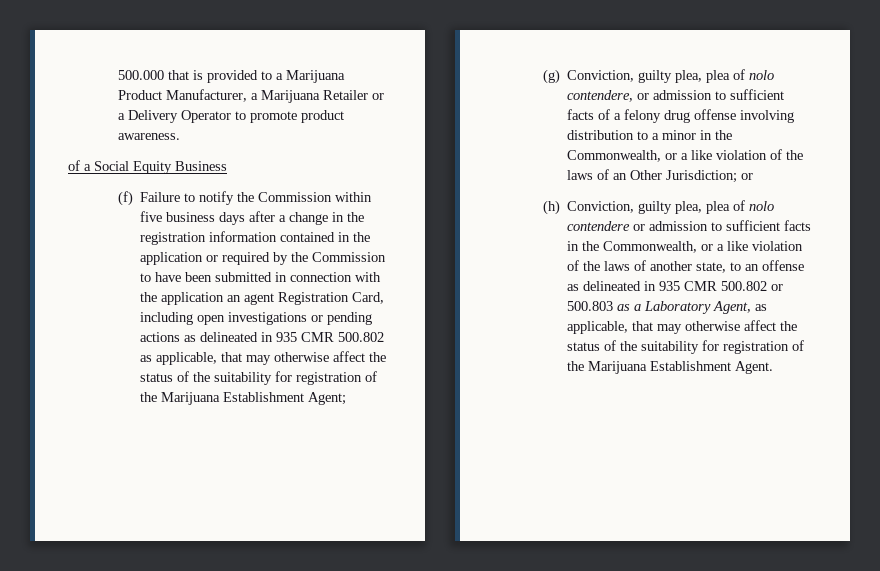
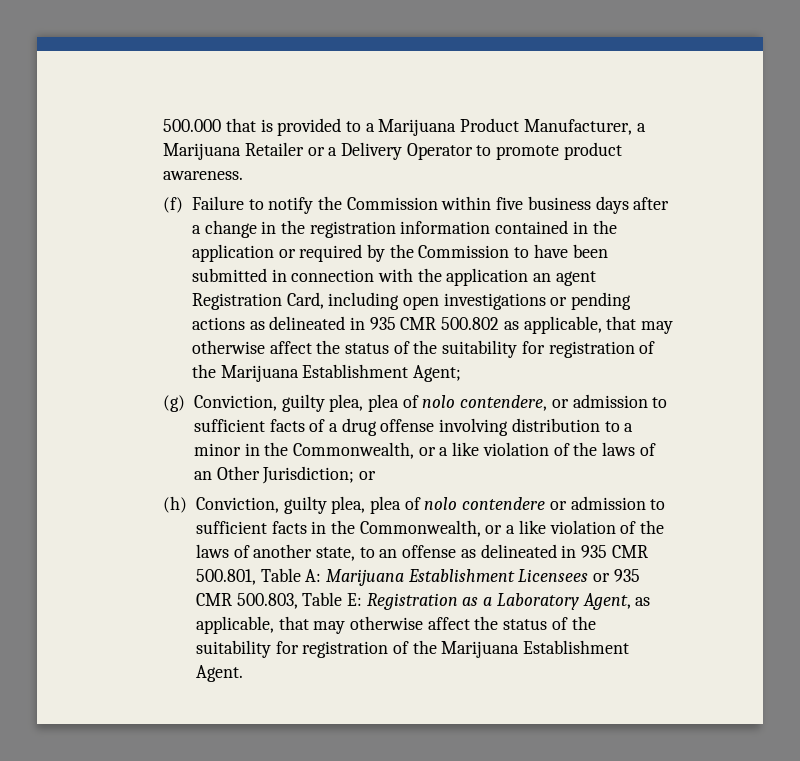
[68,160,227,174] // of a Social Equity Business -> (244, 175) none
[623,109,661,123] felony -> (338, 427) none
[720,281,783,291] [566,301,613,311] 500.802 or 500.803 -> [195,568,640,586] [195,592,458,610] 500.801, Table A: Marijuana Establishment Licensees or 935 CMR 500.803, Table E: Registration

